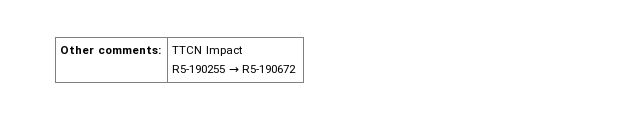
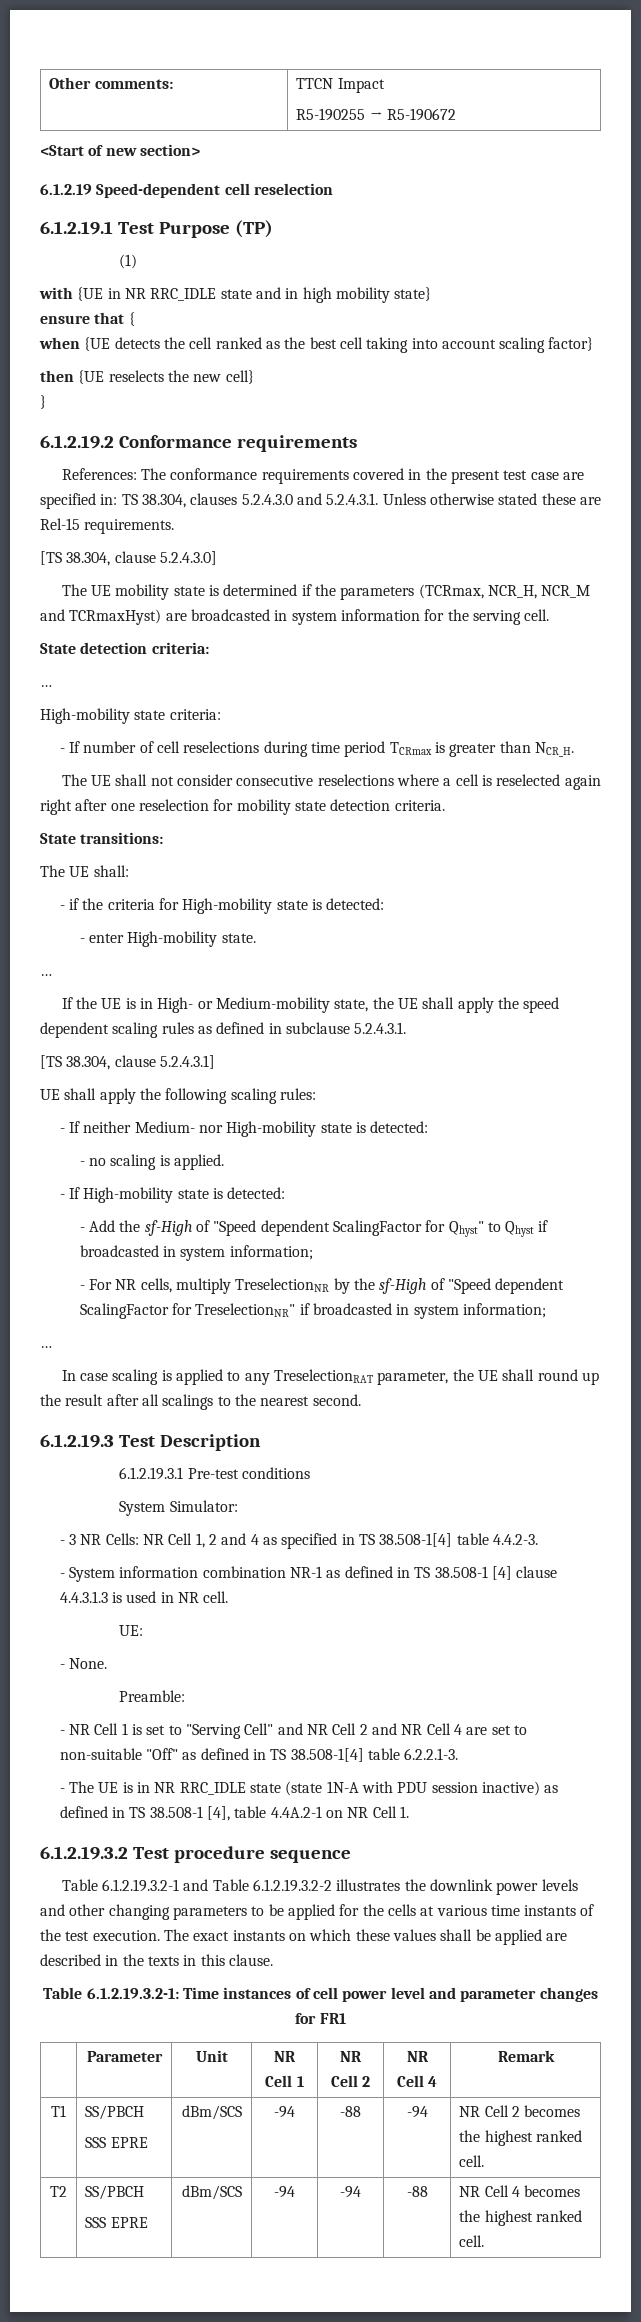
(296, 69) none -> [40,144,200,156] [40,183,333,198] [40,220,273,238] [119,254,138,269] [39,287,432,303] [40,312,135,326] [39,337,594,353] [40,370,254,384] [40,395,46,409] [40,435,357,452] [61,468,584,484] [40,493,601,509] [40,518,175,534] [40,551,217,566] [61,584,591,600] [40,609,550,625] [40,642,209,654] [40,685,52,687] [40,708,221,724] [59,741,574,757] [61,774,601,790] [40,799,445,815] [40,832,164,844] [40,865,129,877] [59,898,385,914] [79,931,256,947] [40,974,52,976] [61,997,560,1013] [40,1022,407,1038] [40,1055,215,1070] [40,1088,316,1104] [59,1121,429,1137] [79,1154,224,1170] [59,1187,286,1203] [79,1220,549,1237] [79,1245,313,1261] [79,1278,565,1294] [79,1303,546,1319] [40,1346,52,1348] [61,1369,599,1385] [40,1394,361,1410] [40,1434,261,1451] [119,1467,310,1480] [119,1500,238,1516] [59,1533,538,1549] [59,1566,558,1582] [59,1591,229,1603] [119,1625,144,1636] [59,1658,108,1669] [119,1690,186,1702] [59,1723,527,1739] [59,1748,459,1762] [59,1781,559,1796] [59,1806,410,1821] [40,1846,351,1863] [61,1879,578,1895] [40,1904,595,1920] [40,1929,568,1945] [40,1954,273,1966] [43,1987,598,2002] [295,2013,346,2024] [86,2051,163,2062] [195,2050,228,2062] [274,2051,296,2062] [265,2075,304,2087] [340,2051,362,2062] [330,2075,371,2087] [406,2051,429,2062] [396,2075,438,2087] [497,2050,555,2062] [51,2105,66,2117] [85,2105,145,2120] [85,2137,148,2148] [181,2105,242,2120] [274,2106,295,2118] [340,2106,361,2117] [406,2106,428,2118] [459,2105,581,2117] [459,2130,583,2146] [459,2155,485,2167] [50,2186,67,2197] [85,2185,145,2200] [85,2217,148,2228] [181,2185,242,2200] [274,2186,295,2198] [340,2186,361,2198] [406,2186,428,2197] [459,2185,581,2197] [459,2210,583,2226] [459,2235,485,2247] // <Start of new section> // 6.1.2.19 Speed-dependent cell reselection // 6.1.2.19.1 Test Purpose (TP) // (1) // with {UE in NR RRC_IDLE state and in high mobility state} // ensure that { // when {UE detects the cell ranked as the best cell taking into account scaling factor} // then {UE reselects the new cell} // } // 6.1.2.19.2 Conformance requirements // References: The conformance requirements covered in the present test case are specified in: TS 38.304, clauses 5.2.4.3.0 and 5.2.4.3.1. Unless otherwise stated these are Rel-15 requirements. // [TS 38.304, clause 5.2.4.3.0] // The UE mobility state is determined if the parameters (TCRmax, NCR_H, NCR_M and TCRmaxHyst) are broadcasted in system information for the serving cell. // State detection criteria: // … // High-mobility state criteria: // - If number of cell reselections during time period TCRmax is greater than NCR_H. // The UE shall not consider consecutive reselections where a cell is reselected again right after one reselection for mobility state detection criteria. // State transitions: // The UE shall: // - if the criteria for High-mobility state is detected: // - enter High-mobility state. // … // If the UE is in High- or Medium-mobility state, the UE shall apply the speed dependent scaling rules as defined in subclause 5.2.4.3.1. // [TS 38.304, clause 5.2.4.3.1] // UE shall apply the following scaling rules: // - If neither Medium- nor High-mobility state is detected: // - no scaling is applied. // - If High-mobility state is detected: // - Add the sf-High of "Speed dependent ScalingFactor for Qhyst" to Qhyst if broadcasted in system information; // - For NR cells, multiply TreselectionNR by the sf-High of "Speed dependent ScalingFactor for TreselectionNR" if broadcasted in system information; // … // In case scaling is applied to any TreselectionRAT parameter, the UE shall round up the result after all scalings to the nearest second. // 6.1.2.19.3 Test Description // 6.1.2.19.3.1 Pre-test conditions // System Simulator: // - 3 NR Cells: NR Cell 1, 2 and 4 as specified in TS 38.508-1[4] table 4.4.2-3. // - System information combination NR-1 as defined in TS 38.508-1 [4] clause 4.4.3.1.3 is used in NR cell. // UE: // - None. // Preamble: // - NR Cell 1 is set to "Serving Cell" and NR Cell 2 and NR Cell 4 are set to non-suitable "Off" as defined in TS 38.508-1[4] table 6.2.2.1-3. // - The UE is in NR RRC_IDLE state (state 1N-A with PDU session inactive) as defined in TS 38.508-1 [4], table 4.4A.2-1 on NR Cell 1. // 6.1.2.19.3.2 Test procedure sequence // Table 6.1.2.19.3.2-1 and Table 6.1.2.19.3.2-2 illustrates the downlink power levels and other changing parameters to be applied for the cells at various time instants of the test execution. The exact instants on which these values shall be applied are described in the texts in this clause. // Table 6.1.2.19.3.2-1: Time instances of cell power level and parameter changes for FR1 // | Parameter | Unit | NR Cell 1 | NR Cell 2 | NR Cell 4 | Remark // T1 | SS/PBCH // SSS EPRE | dBm/SCS | -94 | -88 | -94 | NR Cell 2 becomes the highest ranked cell. // T2 | SS/PBCH // SSS EPRE | dBm/SCS | -94 | -94 | -88 | NR Cell 4 becomes the highest ranked cell.

